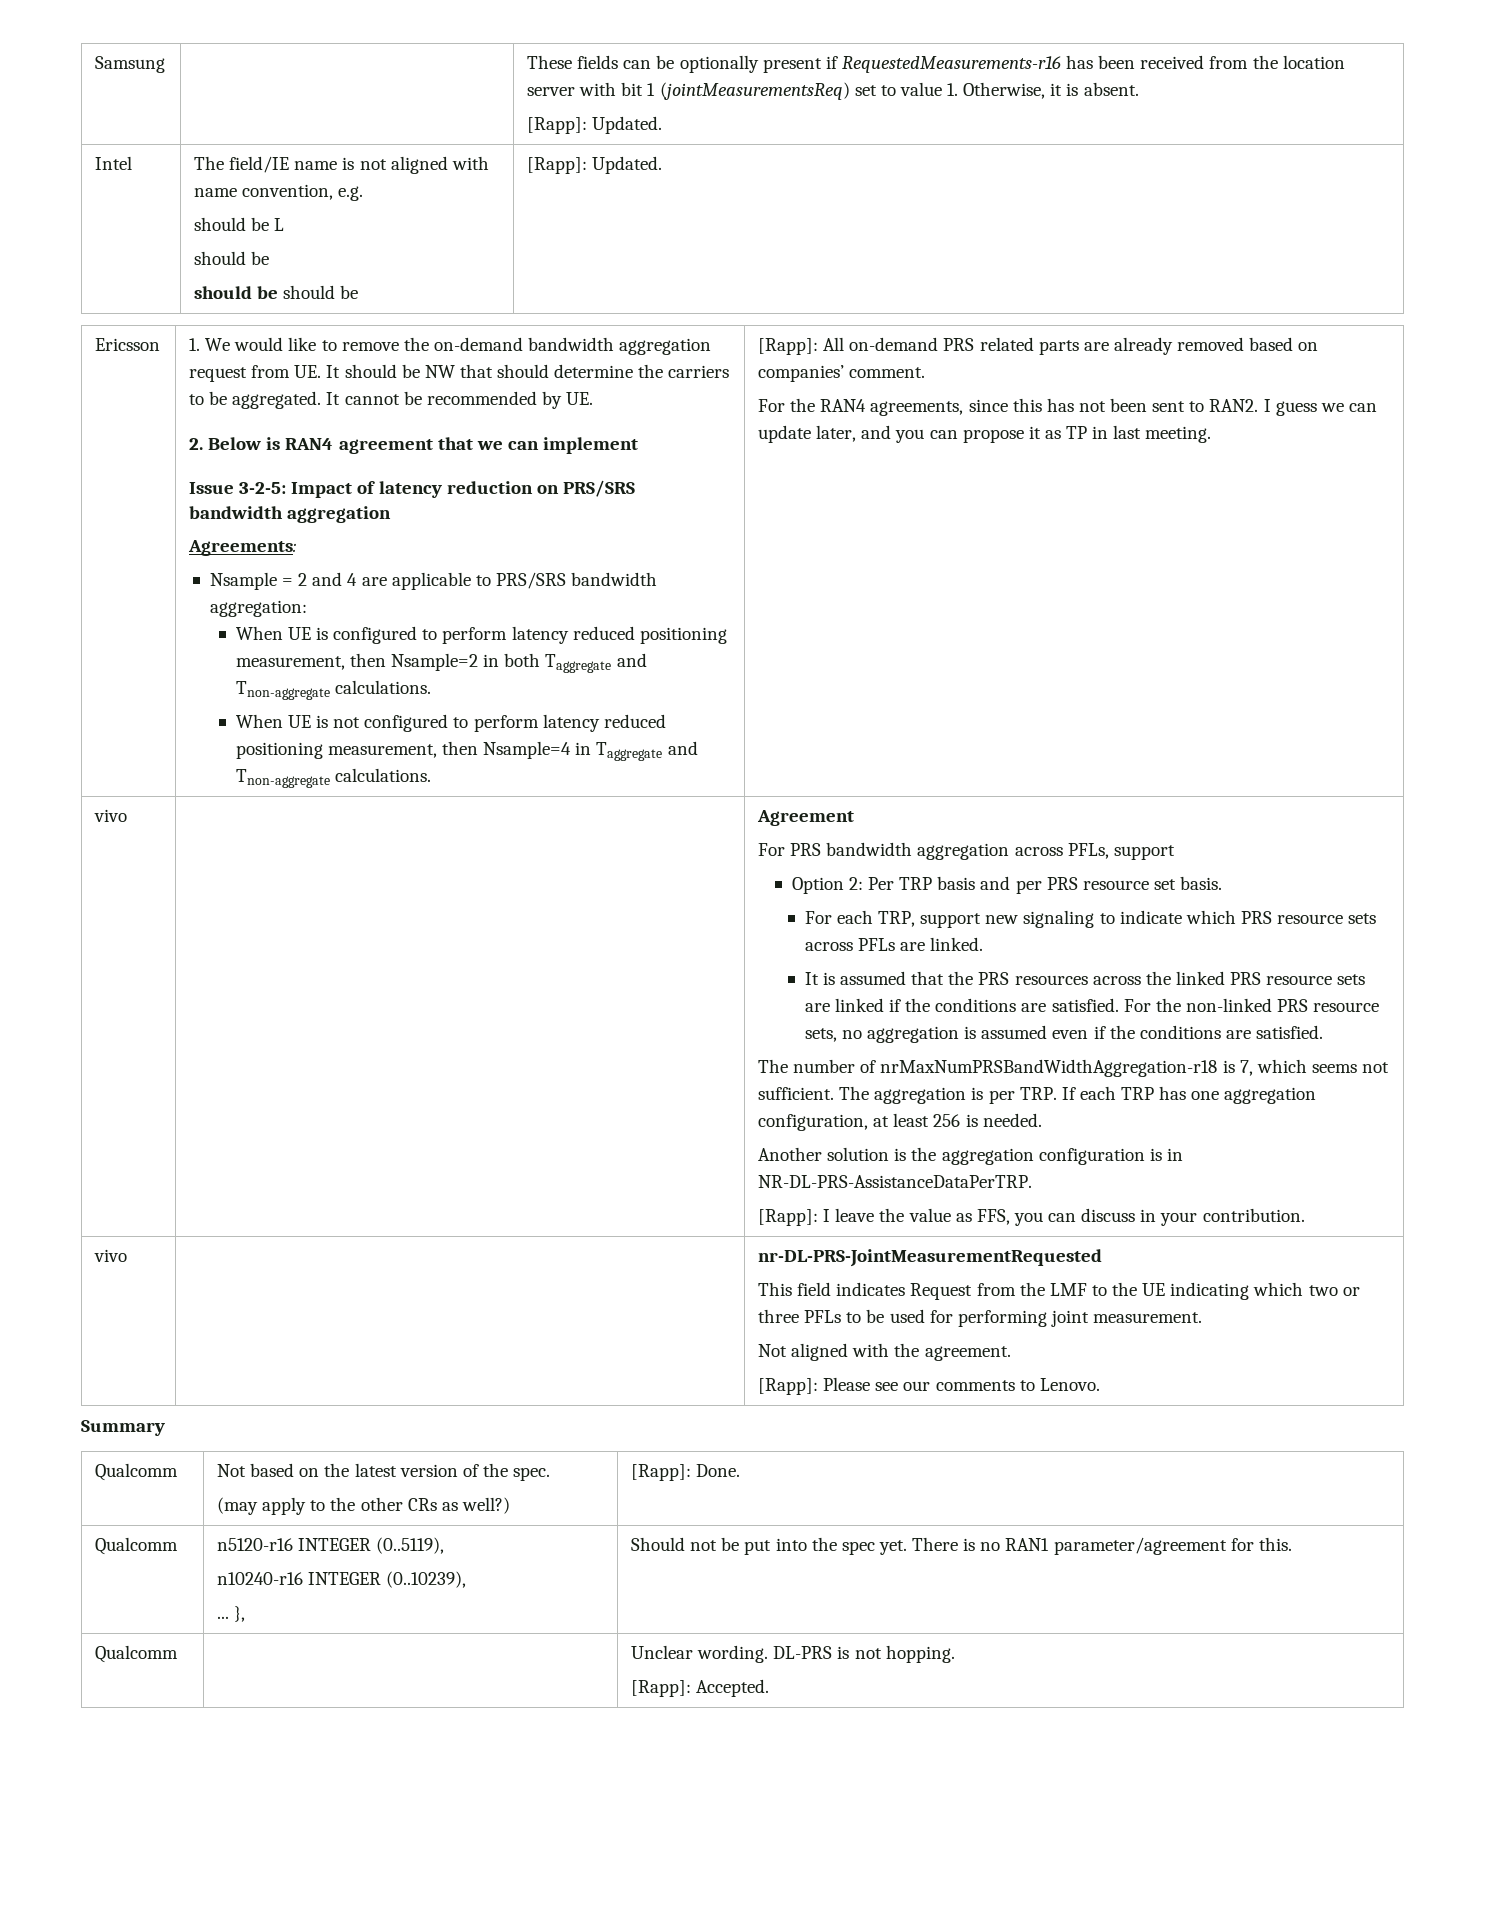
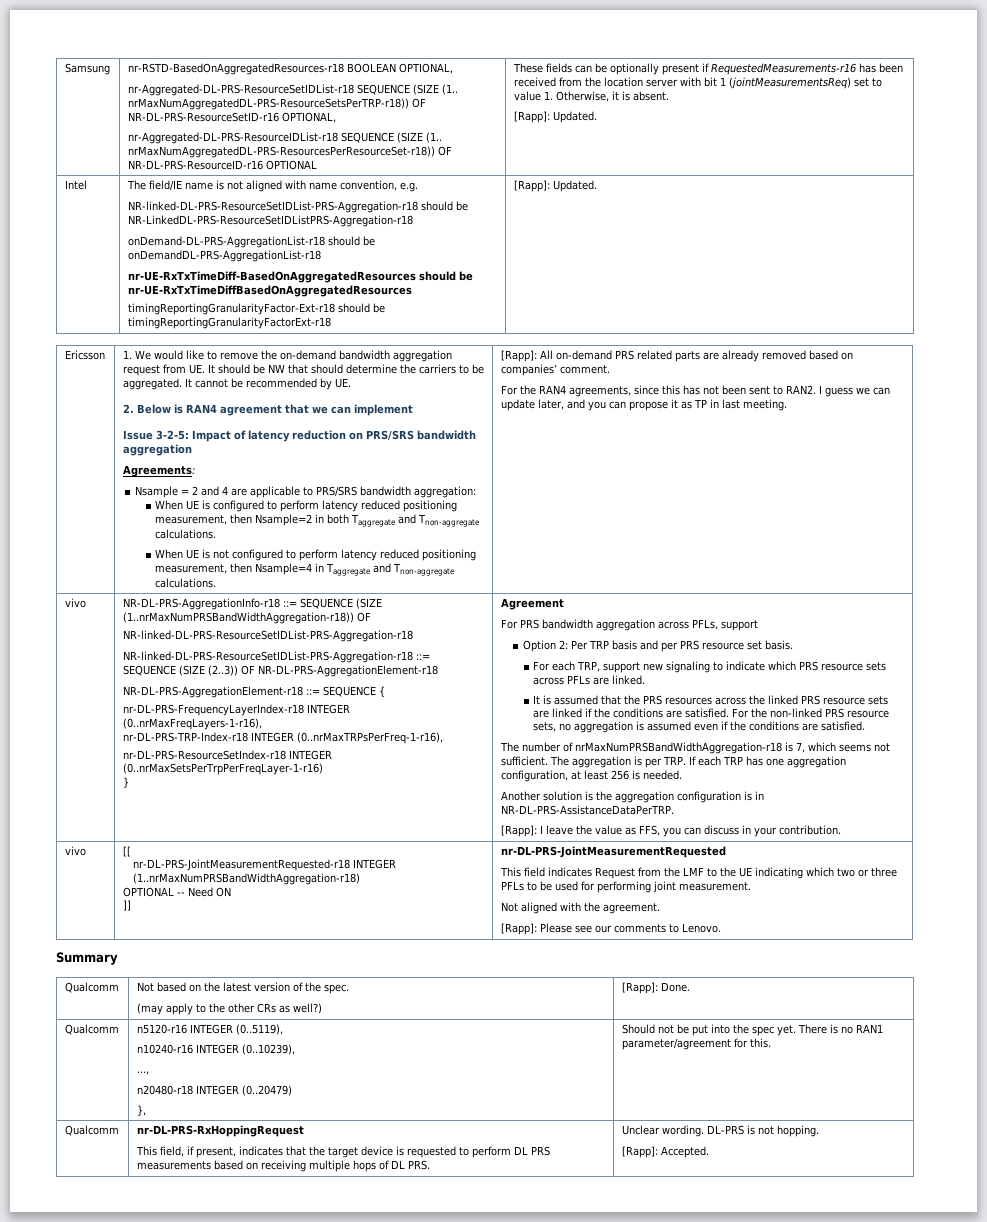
(166, 64) none -> [127,63,453,75] [127,84,458,96] [127,98,426,110] [127,112,336,123] [127,132,442,144] [127,146,452,158] [127,160,317,170] nr-RSTD-BasedOnAggregatedResources-r18 BOOLEAN OPTIONAL, // nr-Aggregated-DL-PRS-ResourceSetIDList-r18 SEQUENCE (SIZE (1.. nrMaxNumAggregatedDL-PRS-ResourceSetsPerTRP-r18)) OF NR-DL-PRS-ResourceSetID-r16 OPTIONAL, // nr-Aggregated-DL-PRS-ResourceIDList-r18 SEQUENCE (SIZE (1.. nrMaxNumAggregatedDL-PRS-ResourcesPerResourceSet-r18)) OF NR-DL-PRS-ResourceID-r16 OPTIONAL
[194,217,285,231] [194,251,270,265] [194,285,359,299] should be L // should be // should be should be -> [127,201,468,213] [127,215,413,227] [127,236,375,248] [127,250,321,262] [127,271,473,283] [127,285,412,297] [127,303,385,315] [127,317,331,329] NR-linked-DL-PRS-ResourceSetIDList-PRS-Aggregation-r18 should be NR-LinkedDL-PRS-ResourceSetIDListPRS-Aggregation-r18 // onDemand-DL-PRS-AggregationList-r18 should be onDemandDL-PRS-AggregationList-r18 // nr-UE-RxTxTimeDiff-BasedOnAggregatedResources should be nr-UE-RxTxTimeDiffBasedOnAggregatedResources // timingReportingGranularityFactor-Ext-r18 should be timingReportingGranularityFactorExt-r18
(128, 815) none -> [122,598,382,610] [122,612,371,624] [122,630,413,642] [122,651,430,663] [122,665,438,677] [122,686,385,698] [122,704,350,716] [122,718,262,730] [122,732,443,744] [122,750,332,760] [122,763,323,775] [122,777,129,788] NR-DL-PRS-AggregationInfo-r18 ::= SEQUENCE (SIZE (1..nrMaxNumPRSBandWidthAggregation-r18)) OF // NR-linked-DL-PRS-ResourceSetIDList-PRS-Aggregation-r18 // NR-linked-DL-PRS-ResourceSetIDList-PRS-Aggregation-r18 ::= SEQUENCE (SIZE (2..3)) OF NR-DL-PRS-AggregationElement-r18 // NR-DL-PRS-AggregationElement-r18 ::= SEQUENCE { // nr-DL-PRS-FrequencyLayerIndex-r18 INTEGER (0..nrMaxFreqLayers-1-r16), // nr-DL-PRS-TRP-Index-r18 INTEGER (0..nrMaxTRPsPerFreq-1-r16), // nr-DL-PRS-ResourceSetIndex-r18 INTEGER (0..nrMaxSetsPerTrpPerFreqLayer-1-r16) // }
(128, 1255) none -> [122,846,131,857] [133,859,397,871] [133,873,361,885] [122,887,231,897] [122,900,131,911] [[ // nr-DL-PRS-JointMeasurementRequested-r18 INTEGER (1..nrMaxNumPRSBandWidthAggregation-r18) // OPTIONAL -- Need ON // ]]
[217,1616,230,1619] ... -> [136,1071,149,1075] [136,1085,292,1096] ..., // n20480-r18 INTEGER (0..20479) //
(179, 1654) none -> [136,1125,304,1137] [135,1146,550,1158] [136,1160,430,1172] nr-DL-PRS-RxHoppingRequest // This field, if present, indicates that the target device is requested to perform DL PRS measurements based on receiving multiple hops of DL PRS.

